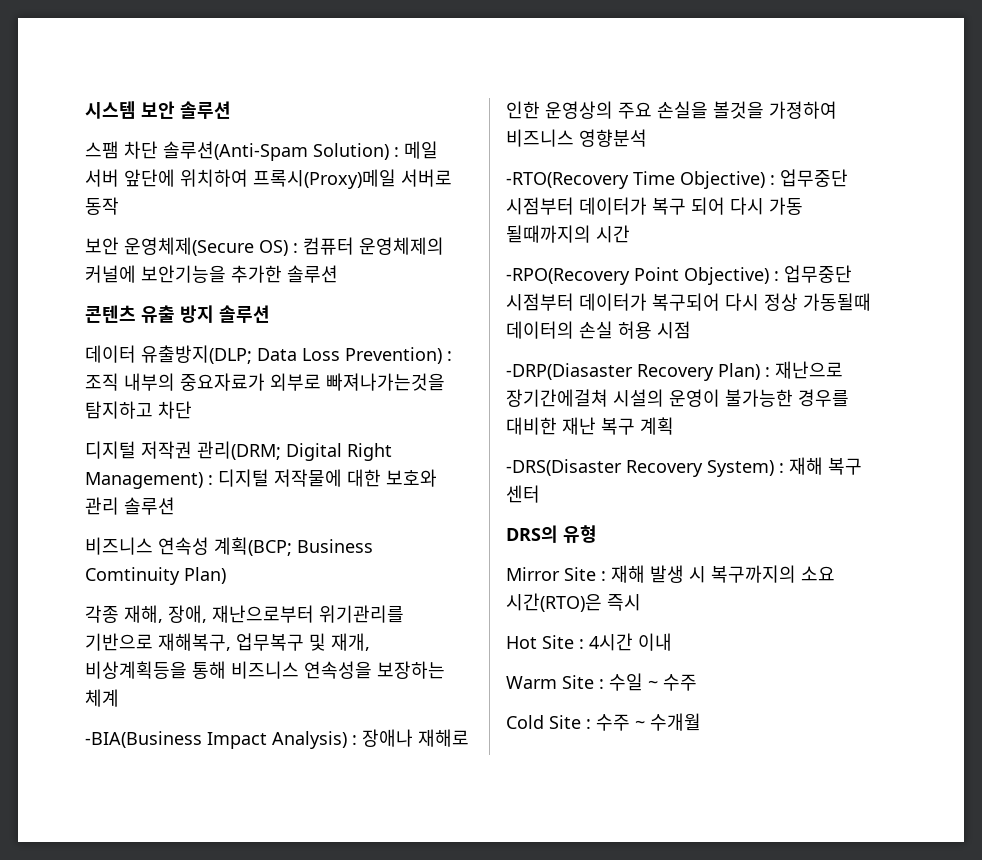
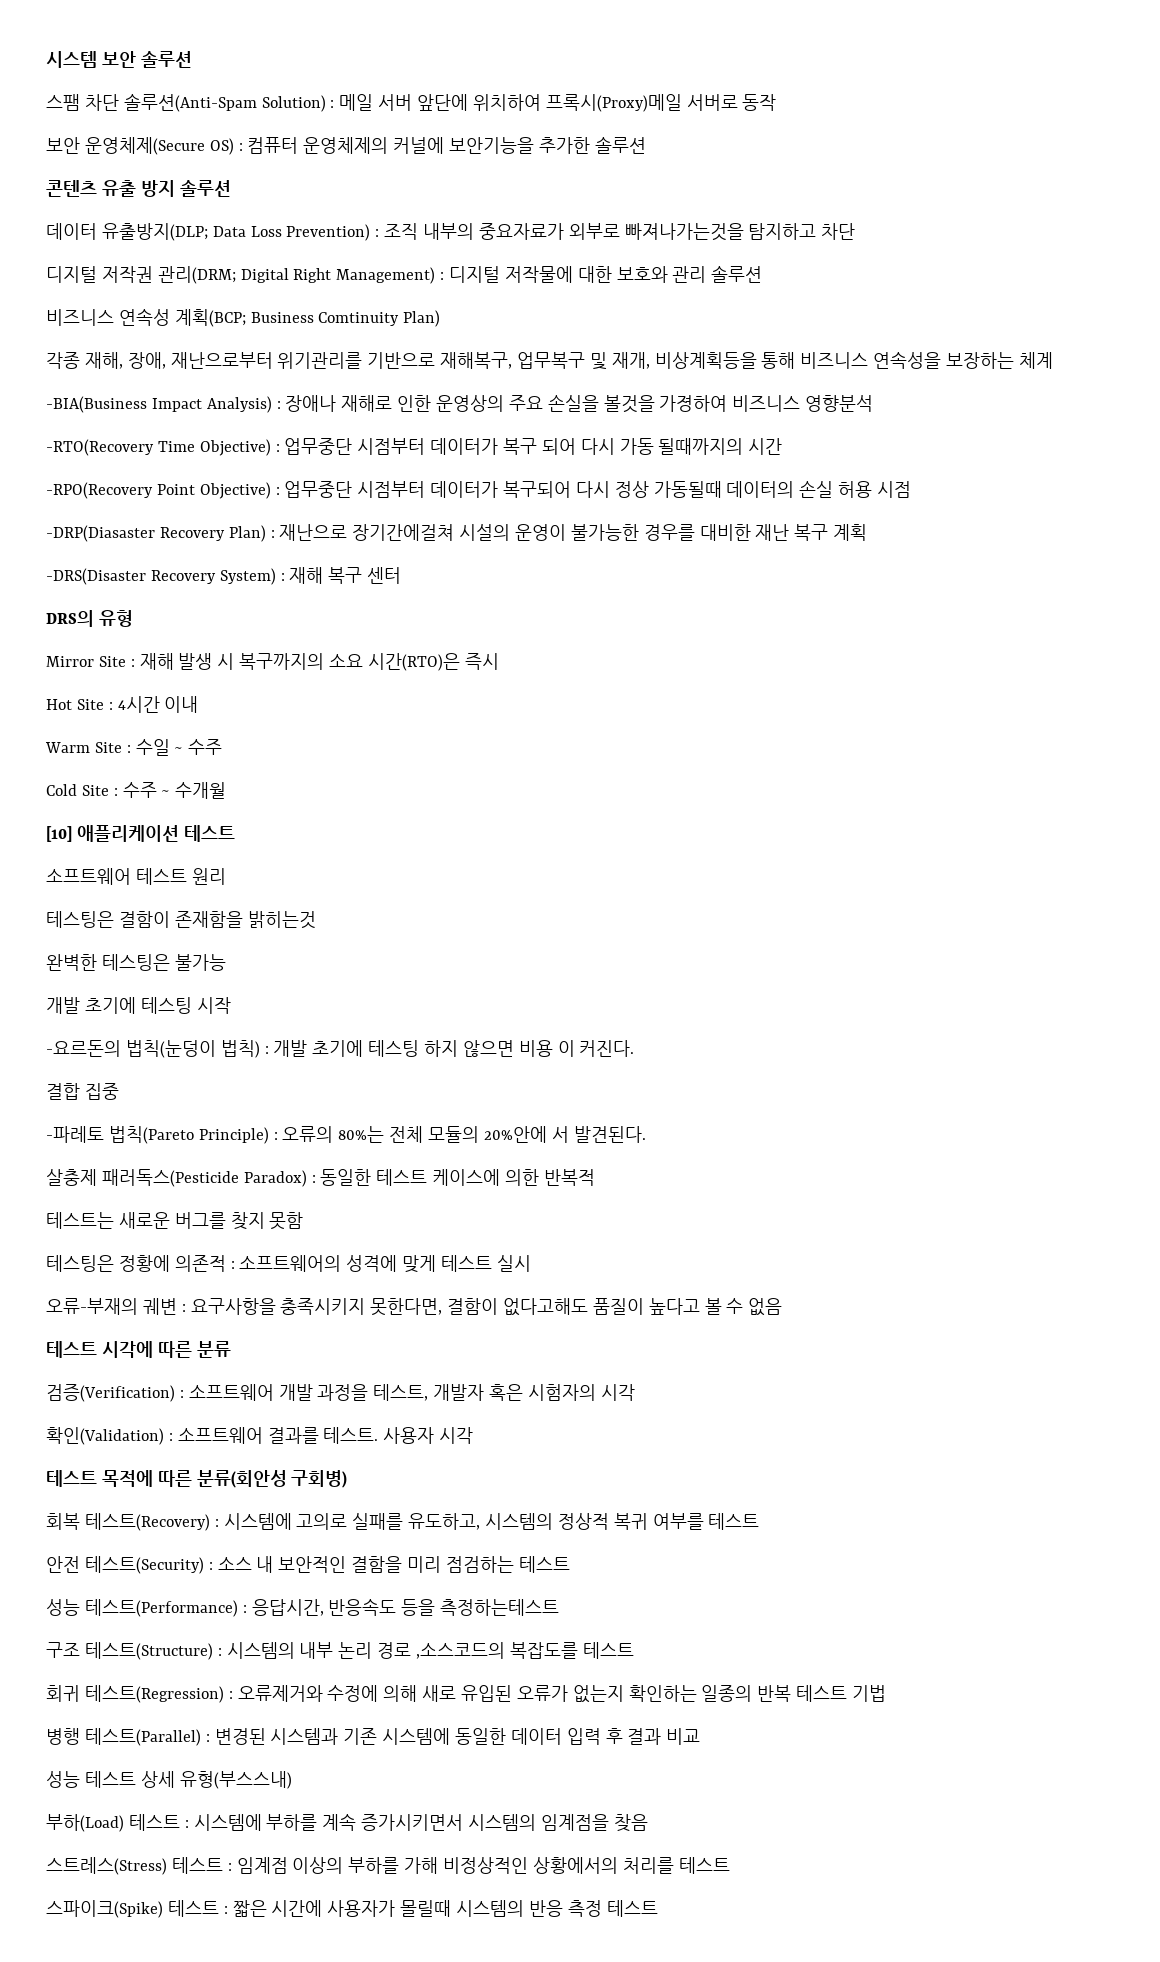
(701, 722) none -> [46,825,235,842] [46,868,226,885] [46,911,316,929] [46,954,226,971] [46,997,231,1014] [46,1040,635,1058] [46,1083,119,1100] [46,1126,646,1144] [46,1169,595,1187] [46,1212,304,1230] [46,1255,531,1273] [46,1298,783,1316] [46,1341,231,1358] [46,1384,635,1402] [46,1427,474,1445] [46,1470,348,1488] [46,1513,760,1531] [46,1556,570,1574] [46,1598,560,1617] [46,1642,634,1660] [46,1685,887,1703] [46,1728,701,1746] [46,1771,292,1789] [46,1813,648,1832] [46,1857,730,1875] [46,1900,658,1918] // [10] 애플리케이션 테스트 // 소프트웨어 테스트 원리 // 테스팅은 결함이 존재함을 밝히는것 // 완벽한 테스팅은 불가능 // 개발 초기에 테스팅 시작 // -요르돈의 법칙(눈덩이 법칙) : 개발 초기에 테스팅 하지 않으면 비용 이 커진다. // 결합 집중 // -파레토 법칙(Pareto Principle) : 오류의 80%는 전체 모듈의 20%안에 서 발견된다. // 살충제 패러독스(Pesticide Paradox) : 동일한 테스트 케이스에 의한 반복적 // 테스트는 새로운 버그를 찾지 못함 // 테스팅은 정황에 의존적 : 소프트웨어의 성격에 맞게 테스트 실시 // 오류-부재의 궤변 : 요구사항을 충족시키지 못한다면, 결함이 없다고해도 품질이 높다고 볼 수 없음 // 테스트 시각에 따른 분류 // 검증(Verification) : 소프트웨어 개발 과정을 테스트, 개발자 혹은 시험자의 시각 // 확인(Validation) : 소프트웨어 결과를 테스트. 사용자 시각 // 테스트 목적에 따른 분류(회안성 구회병) // 회복 테스트(Recovery) : 시스템에 고의로 실패를 유도하고, 시스템의 정상적 복귀 여부를 테스트 // 안전 테스트(Security) : 소스 내 보안적인 결함을 미리 점검하는 테스트 // 성능 테스트(Performance) : 응답시간, 반응속도 등을 측정하는테스트 // 구조 테스트(Structure) : 시스템의 내부 논리 경로 ,소스코드의 복잡도를 테스트 // 회귀 테스트(Regression) : 오류제거와 수정에 의해 새로 유입된 오류가 없는지 확인하는 일종의 반복 테스트 기법 // 병행 테스트(Parallel) : 변경된 시스템과 기존 시스템에 동일한 데이터 입력 후 결과 비교 // 성능 테스트 상세 유형(부스스내) // 부하(Load) 테스트 : 시스템에 부하를 계속 증가시키면서 시스템의 임계점을 찾음 // 스트레스(Stress) 테스트 : 임계점 이상의 부하를 가해 비정상적인 상황에서의 처리를 테스트 // 스파이크(Spike) 테스트 : 짧은 시간에 사용자가 몰릴때 시스템의 반응 측정 테스트

